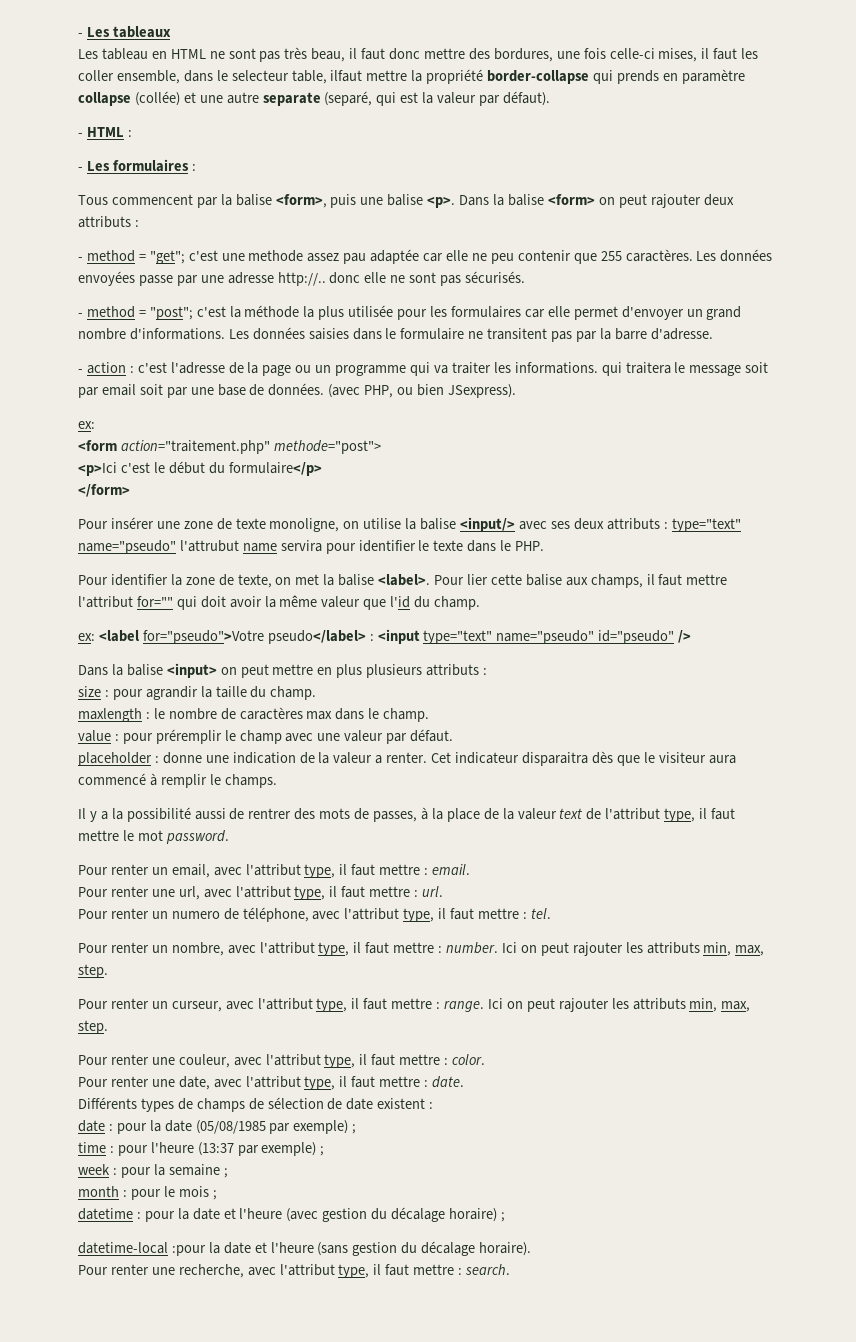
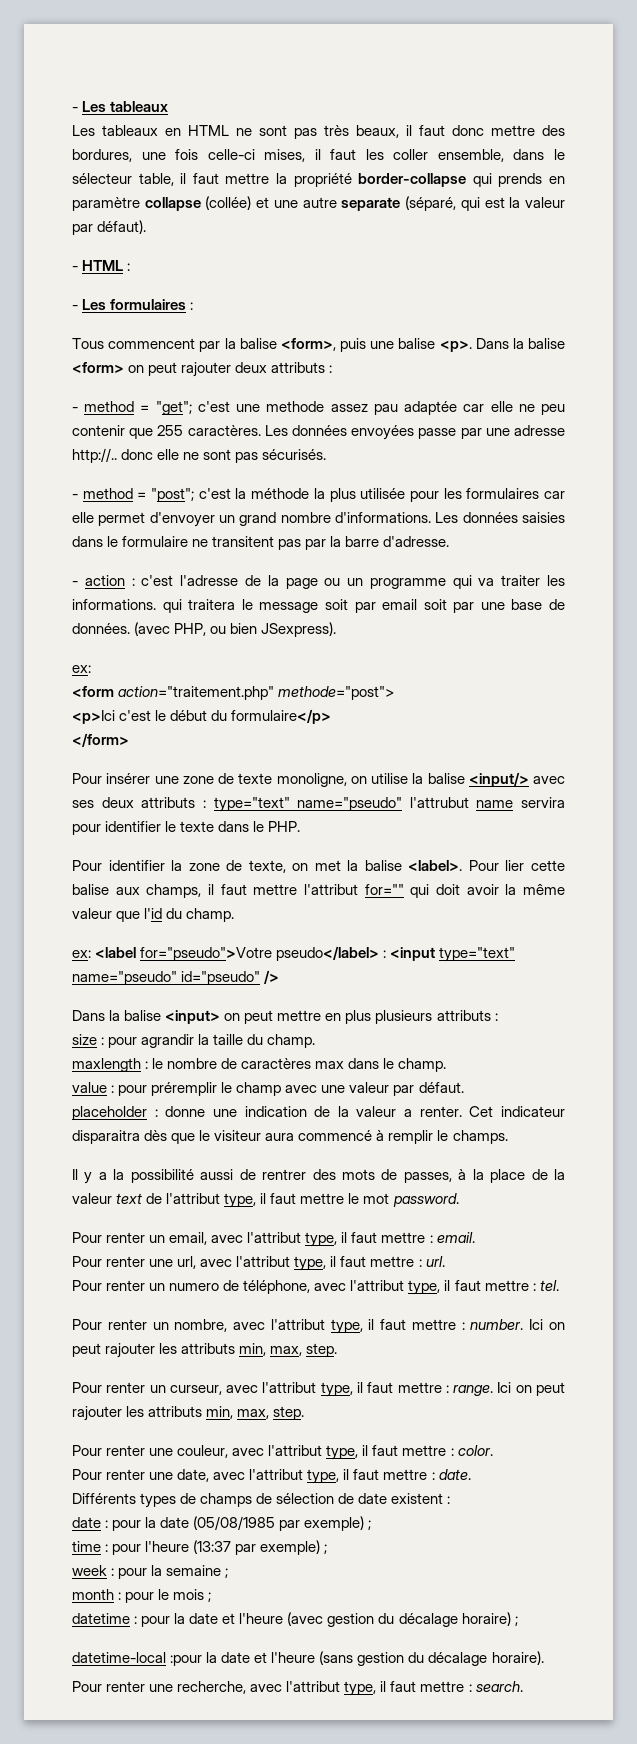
[101,48,148,60] tableau -> [102,125,158,136] tableaux
[311,48,346,62] beau, -> [356,125,399,138] beaux,
[231,70,363,84] selecteur table, ilfaut -> [72,173,219,186] sélecteur table, il faut
[324,91,373,106] (separé, -> [405,196,457,211] (séparé,

